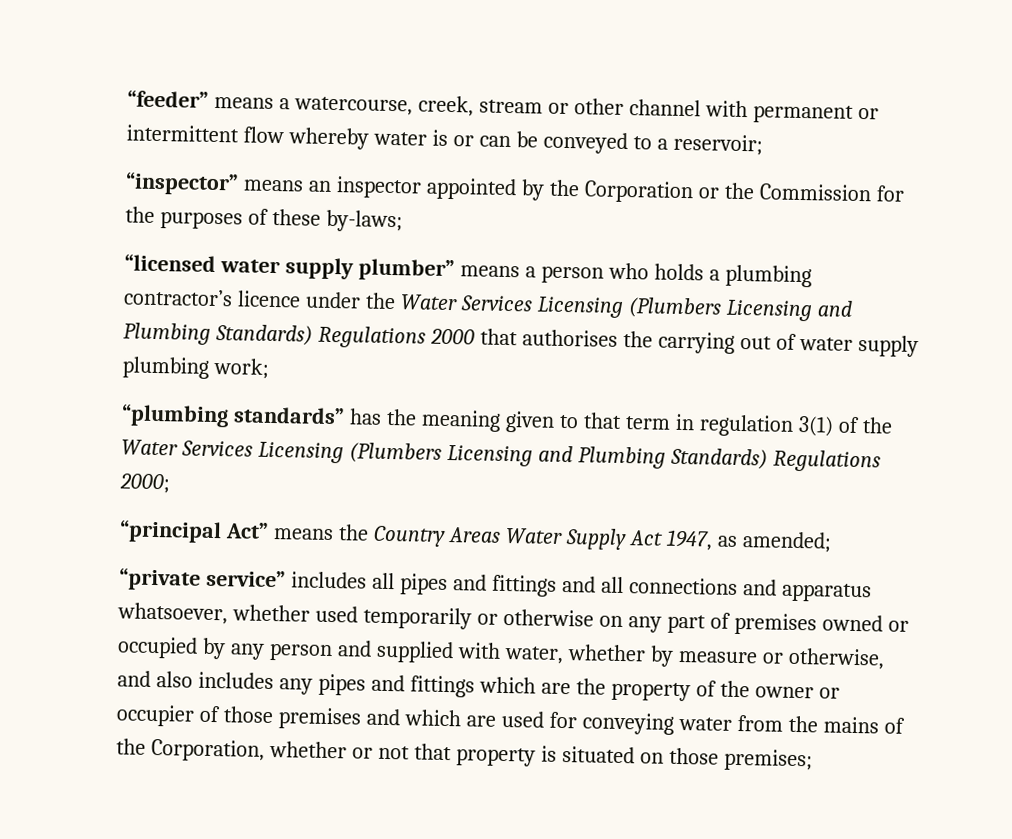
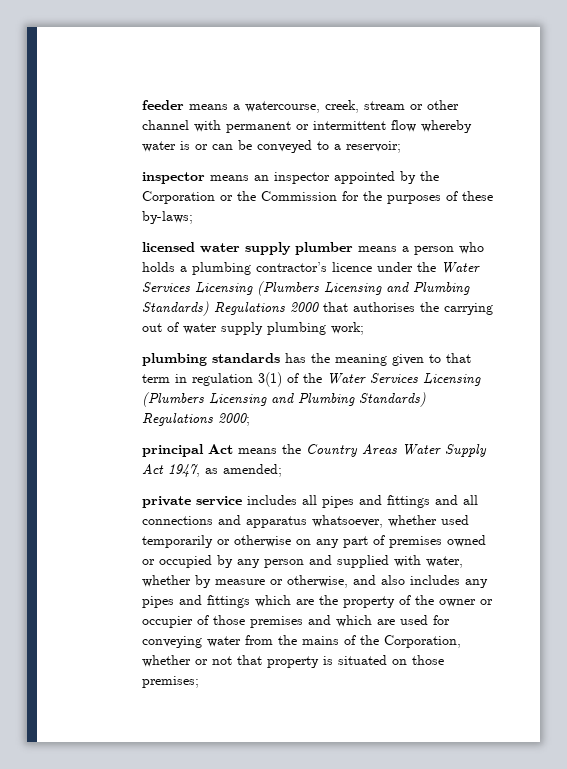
[127,89,210,108] “feeder” -> [141,100,184,110] feeder
[125,171,240,196] “inspector” -> [141,172,205,184] inspector
[124,253,456,282] “licensed water supply plumber” -> [141,242,353,255] licensed water supply plumber
[121,403,346,428] “plumbing standards” -> [141,353,280,366] plumbing standards
[119,519,270,544] “principal Act” -> [141,444,233,457] principal Act
[119,567,287,591] “private service” -> [141,496,242,508] private service

